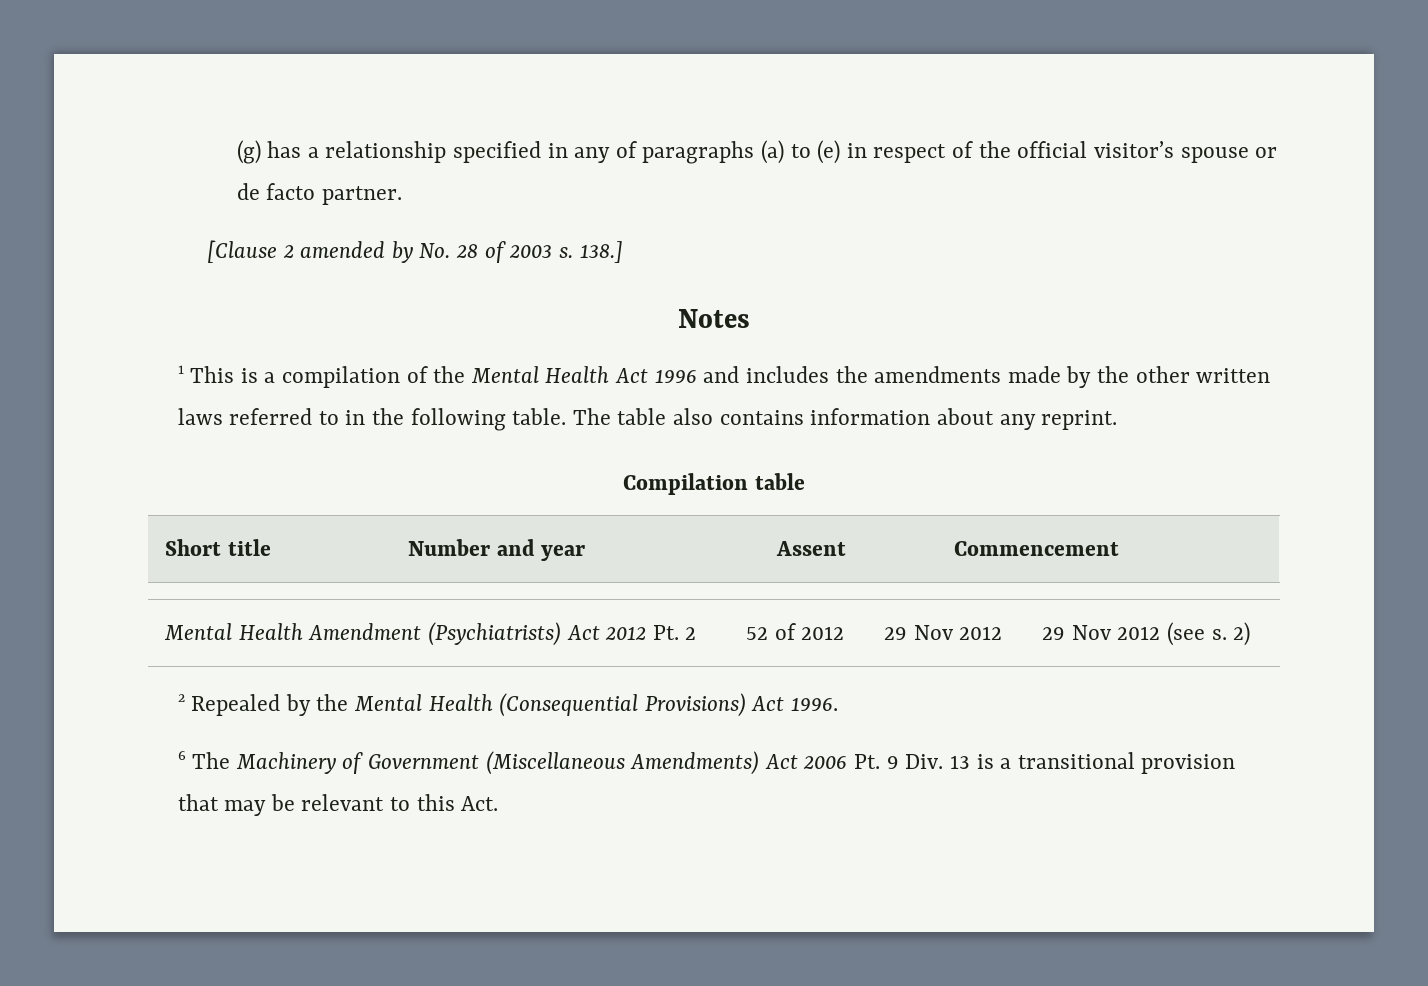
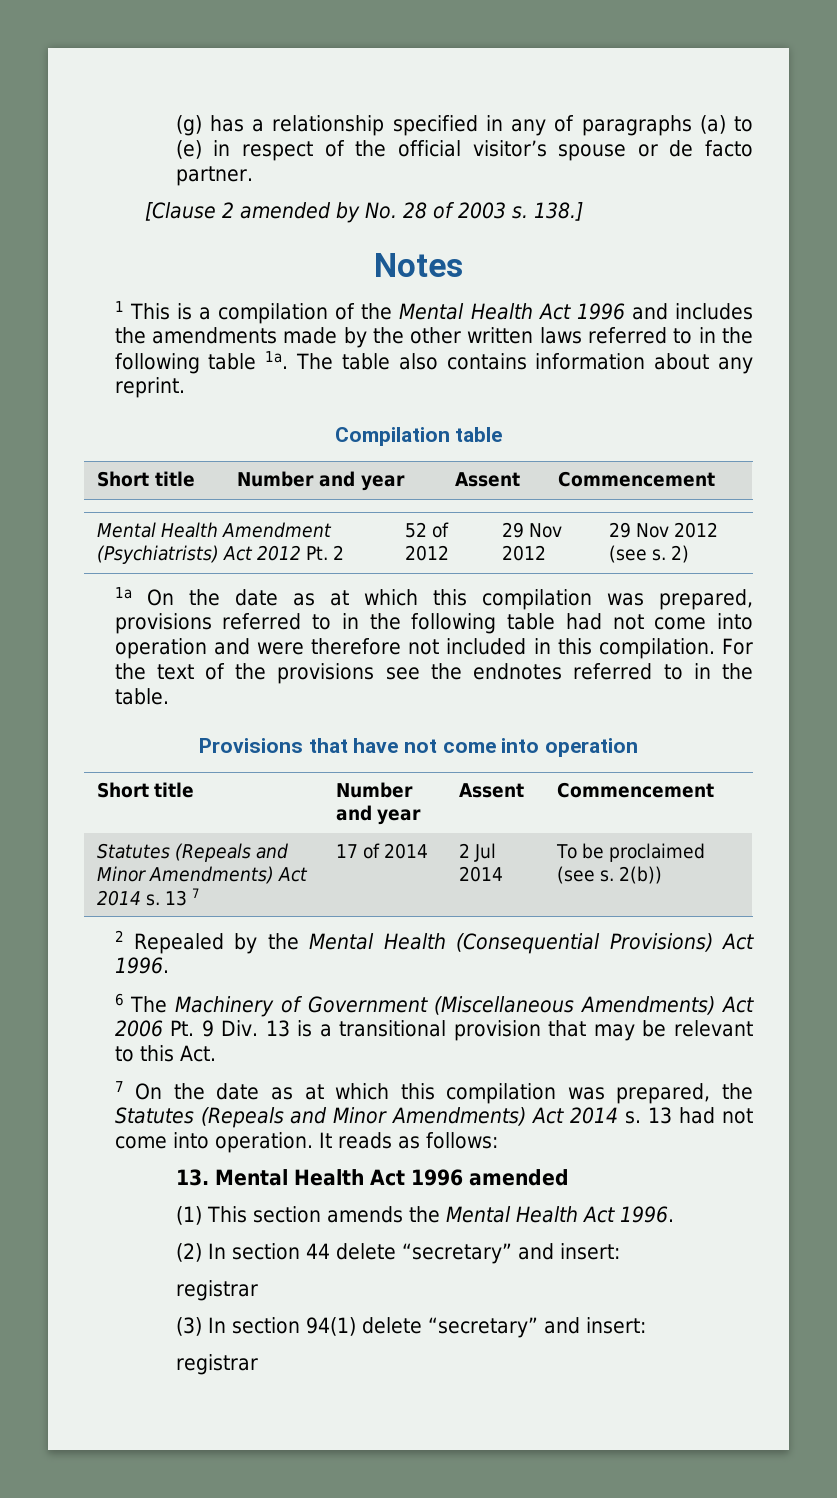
[512,408,567,425] table. -> [208,351,289,370] table 1a.
(1251, 634) none -> [114,587,753,610] [114,613,753,634] [114,638,754,659] [114,663,753,684] [114,688,169,705] [198,738,639,757] [96,782,194,798] [335,782,413,798] [335,805,421,825] [458,783,524,798] [556,782,714,798] [96,843,288,862] [96,866,308,884] [96,888,199,906] [335,843,428,859] [458,843,496,862] [458,866,503,882] [555,843,705,862] [556,866,662,884] // 1a On the date as at which this compilation was prepared, provisions referred to in the following table had not come into operation and were therefore not included in this compilation. For the text of the provisions see the endnotes referred to in the table. // Provisions that have not come into operation // Short title | Number and year | Assent | Commencement // Statutes (Repeals and Minor Amendments) Act 2014 s. 13 7 | 17 of 2014 | 2 Jul 2014 | To be proclaimed (see s. 2(b))
(499, 803) none -> [114,1081,753,1104] [114,1107,753,1128] [114,1132,498,1153] [175,1169,569,1186] [175,1206,674,1225] [175,1243,620,1264] [175,1280,258,1301] [175,1317,646,1338] [175,1354,258,1375] // 7 On the date as at which this compilation was prepared, the Statutes (Repeals and Minor Amendments) Act 2014 s. 13 had not come into operation. It reads as follows: // 13. Mental Health Act 1996 amended // (1) This section amends the Mental Health Act 1996. // (2) In section 44 delete “secretary” and insert: // registrar // (3) In section 94(1) delete “secretary” and insert: // registrar

